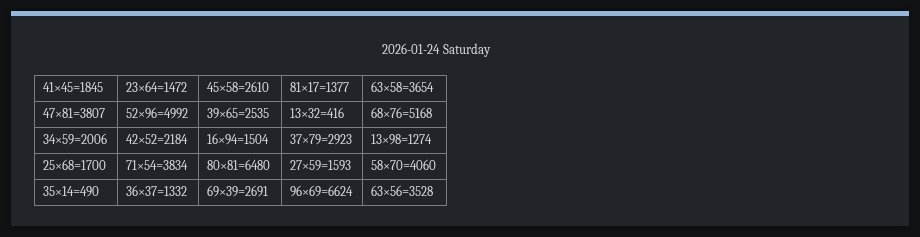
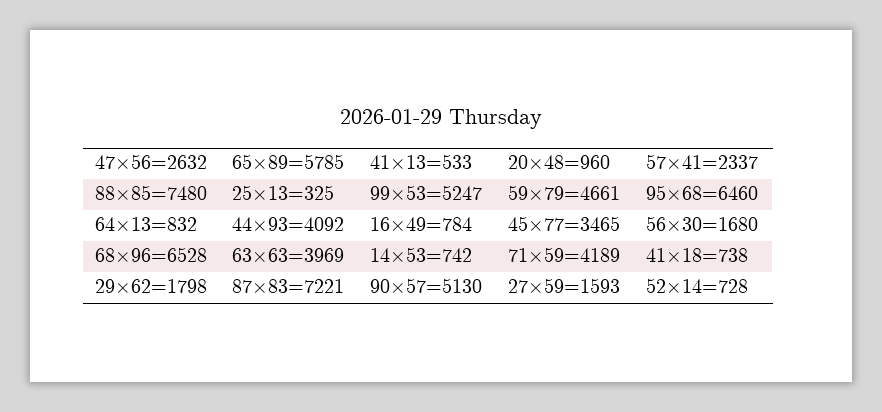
[382,43,491,57] [43,82,104,92] [126,81,188,92] [207,81,270,92] [290,82,350,92] [371,81,435,92] [43,108,106,118] [126,107,189,119] [207,107,270,119] [290,107,345,118] [371,107,433,118] [43,133,108,145] [126,134,189,144] [207,133,270,145] [290,134,353,145] [371,134,433,145] [43,159,107,170] [126,160,189,170] [207,159,271,170] [290,160,352,171] [371,159,437,170] [43,186,100,197] [126,185,188,196] [207,185,269,197] [290,185,354,197] [371,185,434,196] 2026-01-24 Saturday // 41×45=1845 | 23×64=1472 | 45×58=2610 | 81×17=1377 | 63×58=3654 // 47×81=3807 | 52×96=4992 | 39×65=2535 | 13×32=416 | 68×76=5168 // 34×59=2006 | 42×52=2184 | 16×94=1504 | 37×79=2923 | 13×98=1274 // 25×68=1700 | 71×54=3834 | 80×81=6480 | 27×59=1593 | 58×70=4060 // 35×14=490 | 36×37=1332 | 69×39=2691 | 96×69=6624 | 63×56=3528 -> [340,109,542,129] [95,154,208,169] [232,154,345,169] [370,154,473,169] [508,155,611,169] [646,154,759,169] [95,185,208,200] [232,185,335,200] [370,185,483,200] [508,185,621,200] [646,185,759,200] [95,217,198,231] [232,217,345,231] [370,217,473,231] [508,216,621,231] [646,216,759,231] [95,247,208,262] [232,248,345,262] [370,247,473,262] [508,247,621,262] [646,248,749,262] [95,279,208,293] [232,279,345,293] [370,278,483,293] [508,278,621,293] [646,278,749,293] 2026-01-29 Thursday // 47×56=2632 | 65×89=5785 | 41×13=533 | 20×48=960 | 57×41=2337 // 88×85=7480 | 25×13=325 | 99×53=5247 | 59×79=4661 | 95×68=6460 // 64×13=832 | 44×93=4092 | 16×49=784 | 45×77=3465 | 56×30=1680 // 68×96=6528 | 63×63=3969 | 14×53=742 | 71×59=4189 | 41×18=738 // 29×62=1798 | 87×83=7221 | 90×57=5130 | 27×59=1593 | 52×14=728

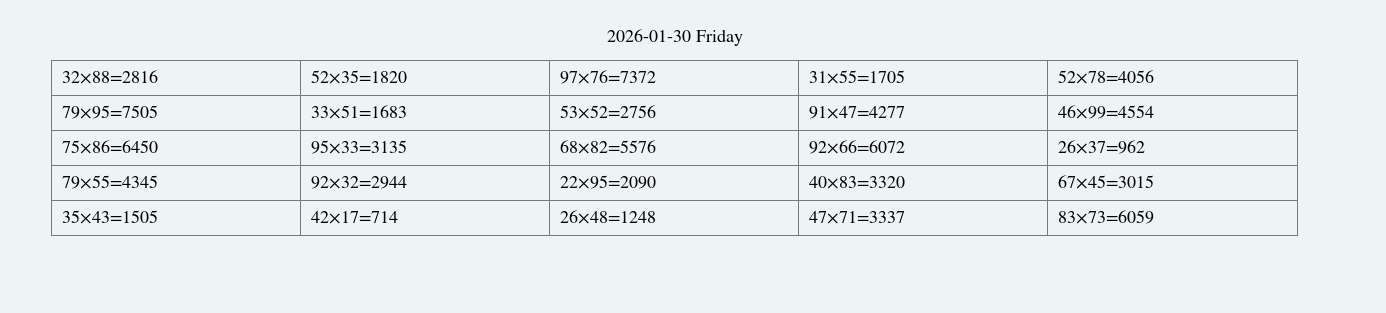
[340,109,542,129] [95,154,208,169] [232,154,345,169] [370,154,473,169] [508,155,611,169] [646,154,759,169] [95,185,208,200] [232,185,335,200] [370,185,483,200] [508,185,621,200] [646,185,759,200] [95,217,198,231] [232,217,345,231] [370,217,473,231] [508,216,621,231] [646,216,759,231] [95,247,208,262] [232,248,345,262] [370,247,473,262] [508,247,621,262] [646,248,749,262] [95,279,208,293] [232,279,345,293] [370,278,483,293] [508,278,621,293] [646,278,749,293] 2026-01-29 Thursday // 47×56=2632 | 65×89=5785 | 41×13=533 | 20×48=960 | 57×41=2337 // 88×85=7480 | 25×13=325 | 99×53=5247 | 59×79=4661 | 95×68=6460 // 64×13=832 | 44×93=4092 | 16×49=784 | 45×77=3465 | 56×30=1680 // 68×96=6528 | 63×63=3969 | 14×53=742 | 71×59=4189 | 41×18=738 // 29×62=1798 | 87×83=7221 | 90×57=5130 | 27×59=1593 | 52×14=728 -> [606,29,743,46] [61,70,158,84] [310,70,407,84] [559,70,656,84] [808,70,905,84] [1057,70,1154,84] [61,105,158,119] [310,105,407,119] [559,105,656,119] [808,106,905,119] [1057,105,1154,119] [61,140,158,154] [310,140,407,154] [559,140,656,154] [808,140,905,154] [1057,140,1145,154] [61,175,158,189] [310,176,407,189] [559,175,656,189] [808,176,905,189] [1057,175,1154,189] [61,210,158,224] [310,211,398,224] [559,210,656,224] [808,211,905,224] [1057,210,1154,224] 2026-01-30 Friday // 32×88=2816 | 52×35=1820 | 97×76=7372 | 31×55=1705 | 52×78=4056 // 79×95=7505 | 33×51=1683 | 53×52=2756 | 91×47=4277 | 46×99=4554 // 75×86=6450 | 95×33=3135 | 68×82=5576 | 92×66=6072 | 26×37=962 // 79×55=4345 | 92×32=2944 | 22×95=2090 | 40×83=3320 | 67×45=3015 // 35×43=1505 | 42×17=714 | 26×48=1248 | 47×71=3337 | 83×73=6059

